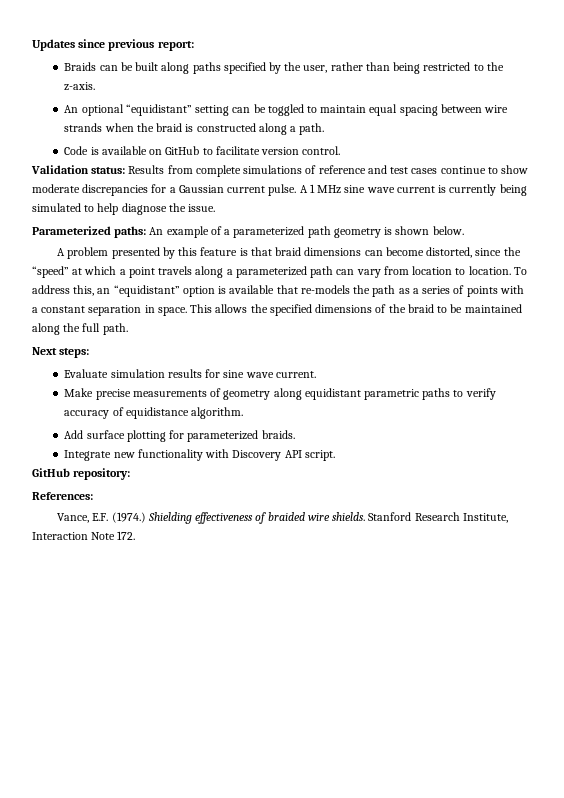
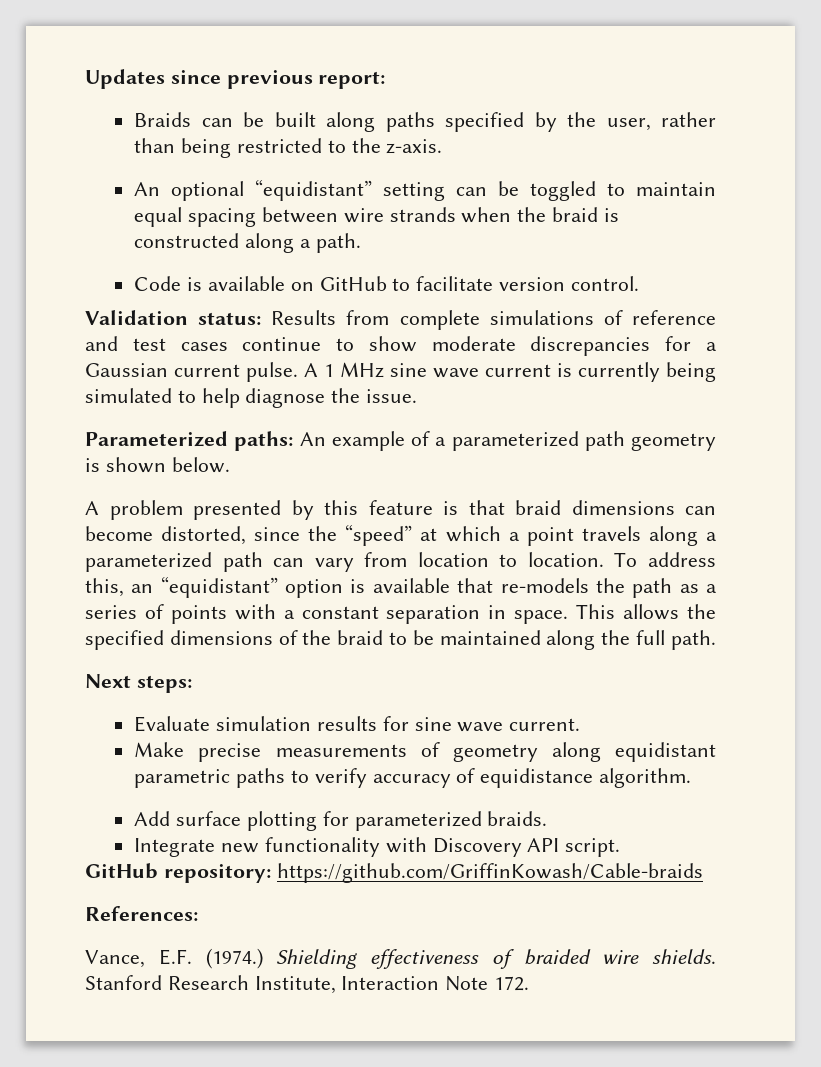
(131, 474) none -> [276,863,703,883] https://github.com/GriffinKowash/Cable-braids

